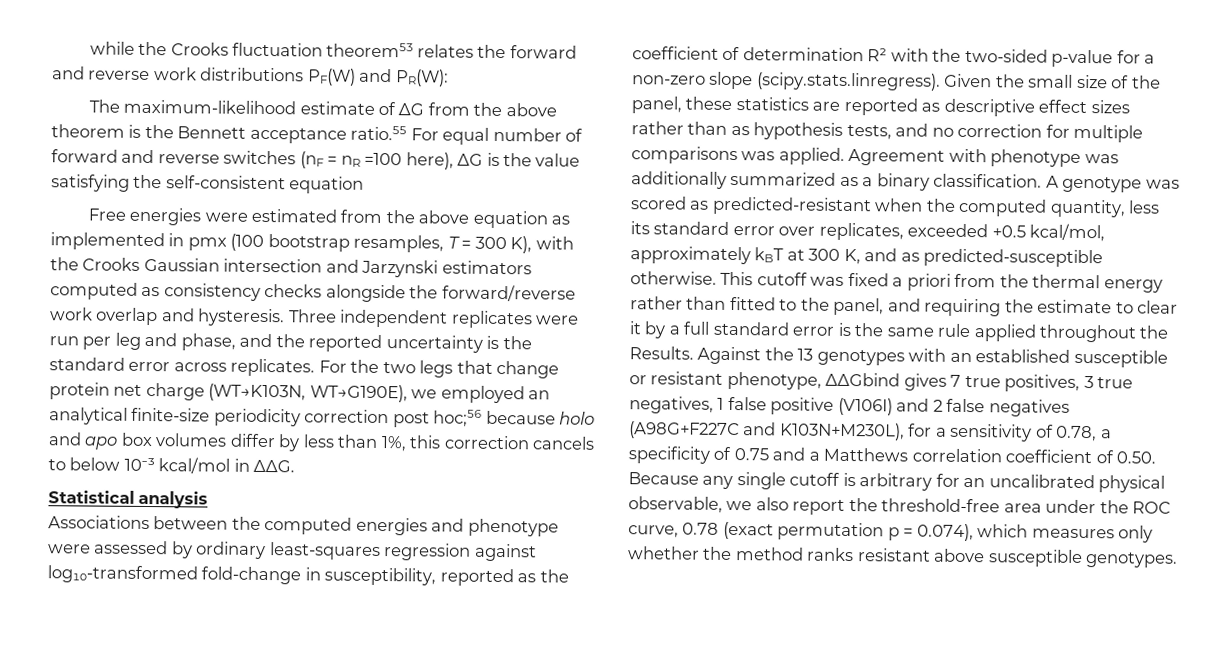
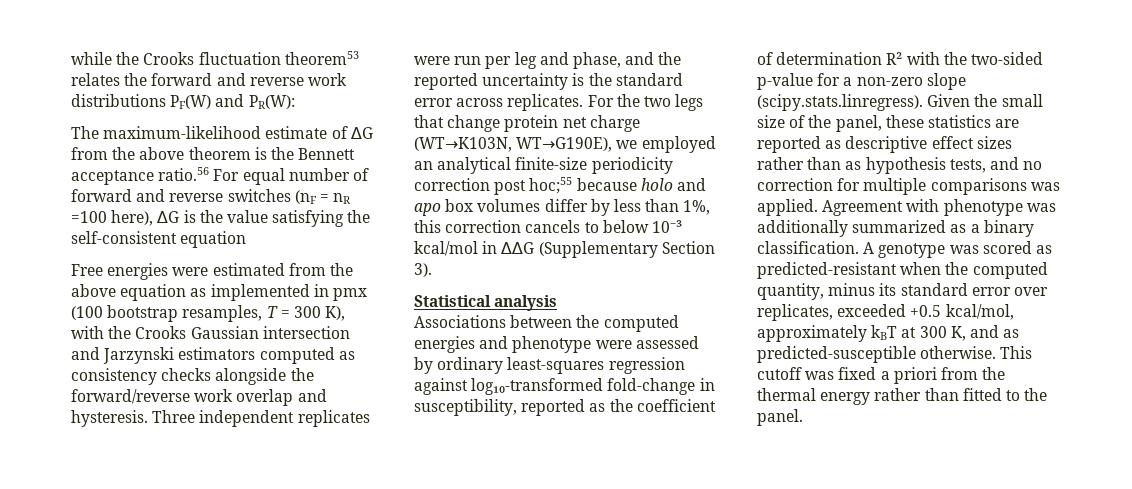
[350,125,408,141] ratio.55 -> [158,167,210,181] ratio.56
[433,409,483,427] hoc;56 -> [529,177,573,194] hoc;55
[253,459,296,473] ∆∆G. -> [500,241,715,258] [414,263,432,277] ∆∆G (Supplementary Section 3).
[1128,200,1161,214] less -> [828,283,876,296] minus
[833,297,1179,317] [629,321,1170,343] [629,346,1168,368] [629,371,1134,392] [629,396,1070,417] [629,421,1112,442] [628,446,1157,464] [628,472,1166,493] [628,496,1172,515] [628,521,1154,543] [627,546,1179,568] panel, and requiring the estimate to clear it by a full standard error is the same rule applied throughout the Results. Against the 13 genotypes with an established susceptible or resistant phenotype, ΔΔGbind gives 7 true positives, 3 true negatives, 1 false positive (V106I) and 2 false negatives (A98G+F227C and K103N+M230L), for a sensitivity of 0.78, a specificity of 0.75 and a Matthews correlation coefficient of 0.50. Because any single cutoff is arbitrary for an uncalibrated physical observable, we also report the threshold-free area under the ROC curve, 0.78 (exact permutation p = 0.074), which measures only whether the method ranks resistant above susceptible genotypes. -> [757,409,803,426] panel.

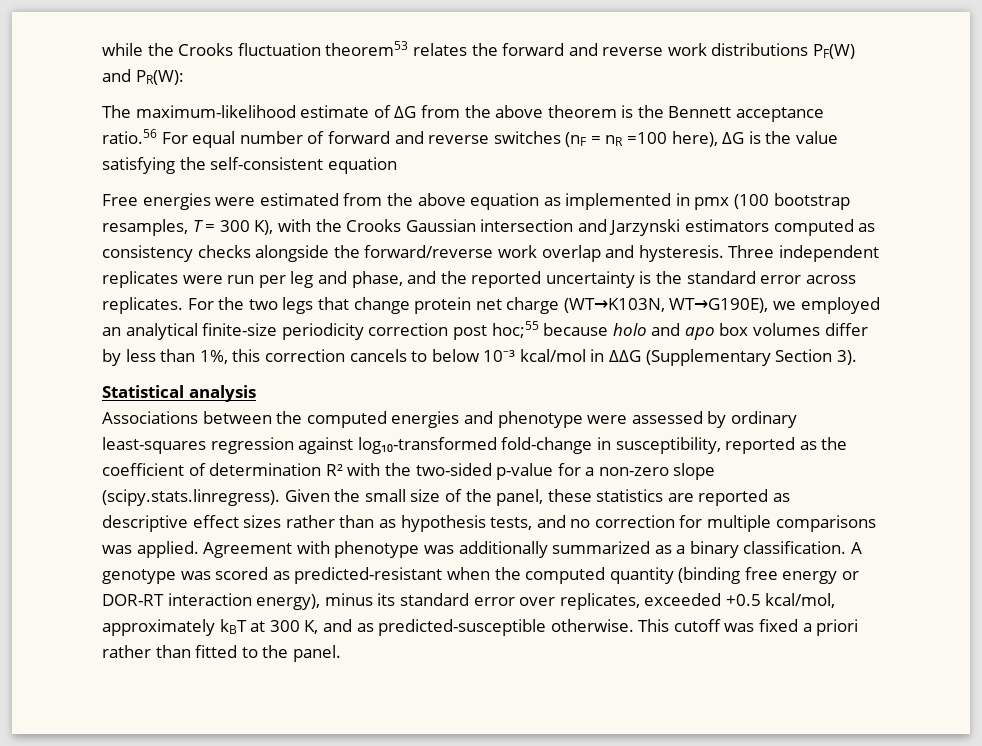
[757,283,824,300] quantity, -> [609,567,860,584] [102,593,321,610] quantity (binding free energy or DOR-RT interaction energy),
[940,367,1006,380] [757,388,871,405] from the thermal energy -> (859, 627) none

